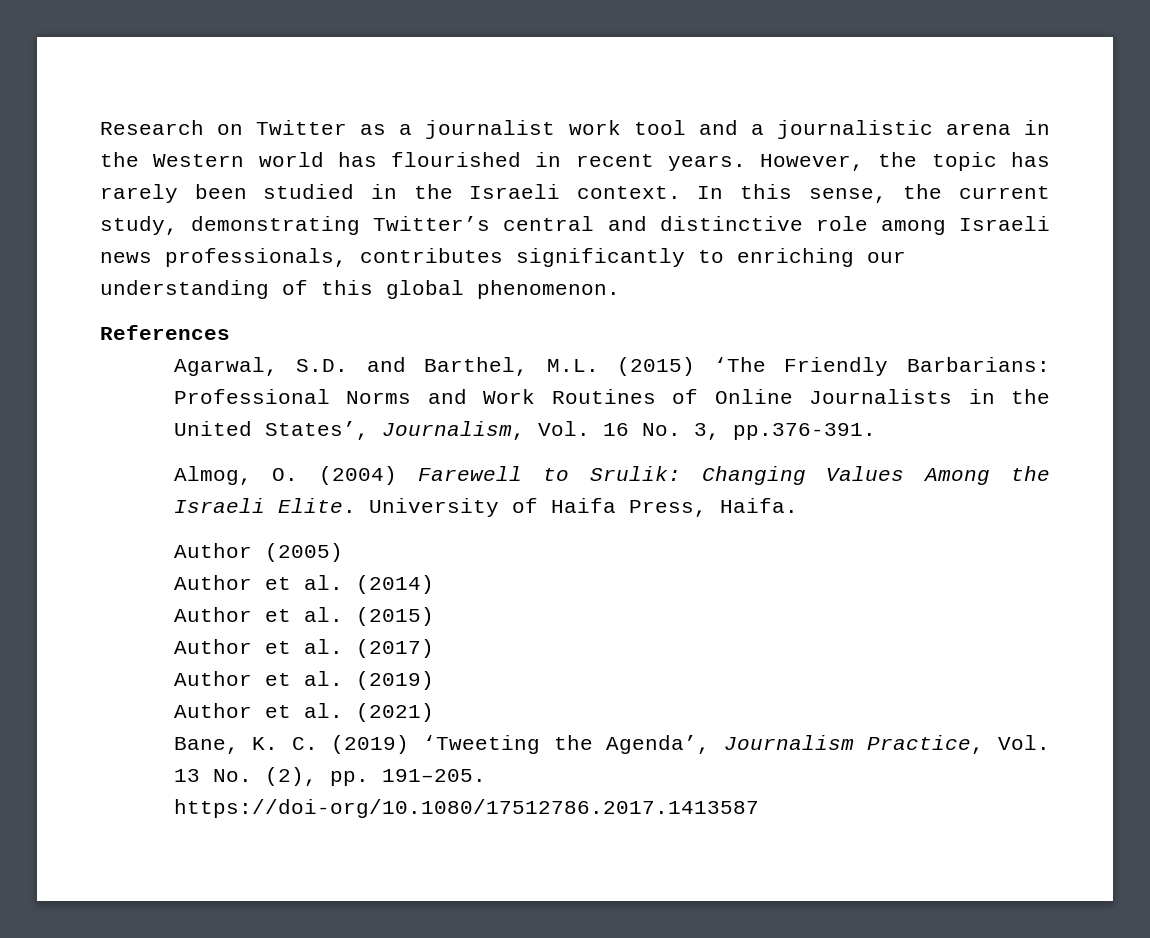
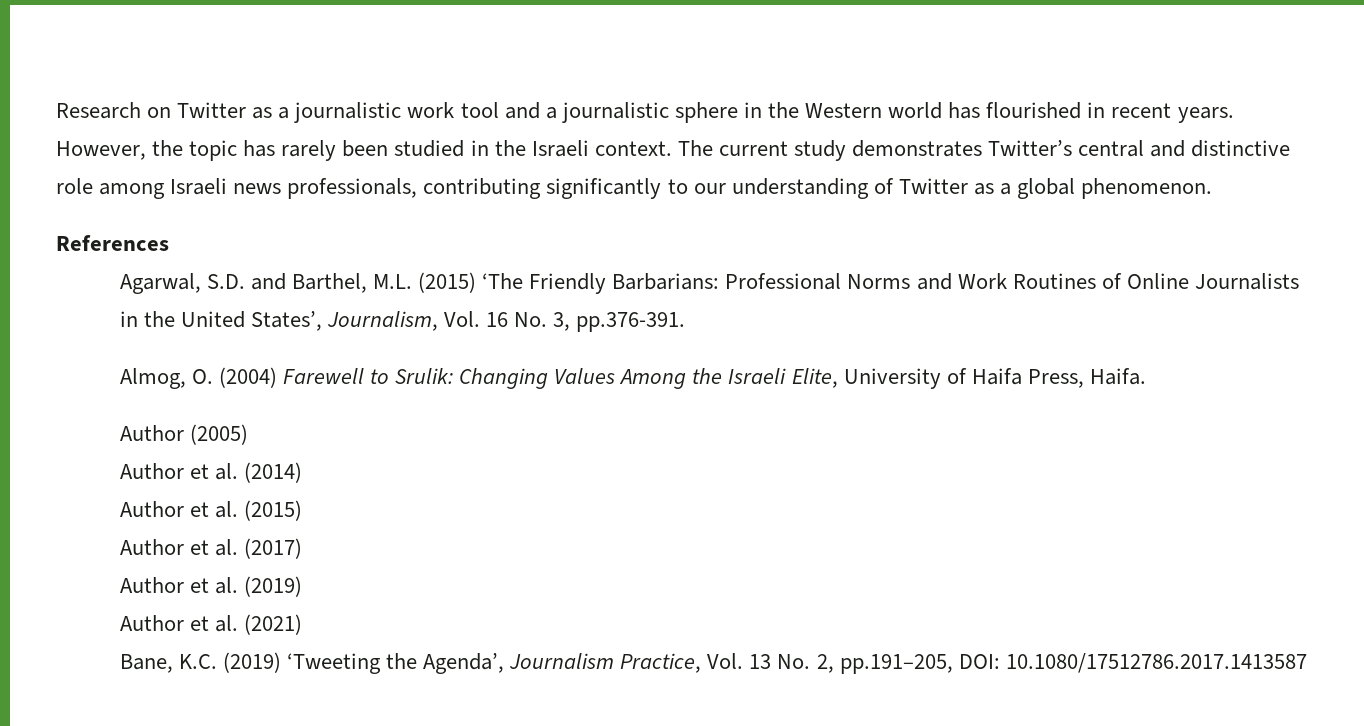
[425,120,556,139] journalist -> [294,102,402,123] journalistic
[945,123,1011,135] arena -> [674,102,738,123] sphere
[697,184,1050,203] [100,216,361,235] In this sense, the current study, demonstrating -> [677,140,983,161] The current study demonstrates
[360,248,503,263] contributes -> [423,178,542,199] contributing
[737,248,854,267] enriching -> (688, 186) none
[321,280,373,295] this -> [898,178,1011,195] Twitter as a
[277,498,356,513] Elite. -> [791,368,838,388] Elite,
[252,737,318,750] K. C. -> [178,654,217,669] K.C.
[264,767,486,786] [173,799,759,818] (2), pp. 191–205. https://doi-org/10.1080/17512786.2017.1413587 -> [816,653,1307,674] 2, pp.191–205, DOI: 10.1080/17512786.2017.1413587

